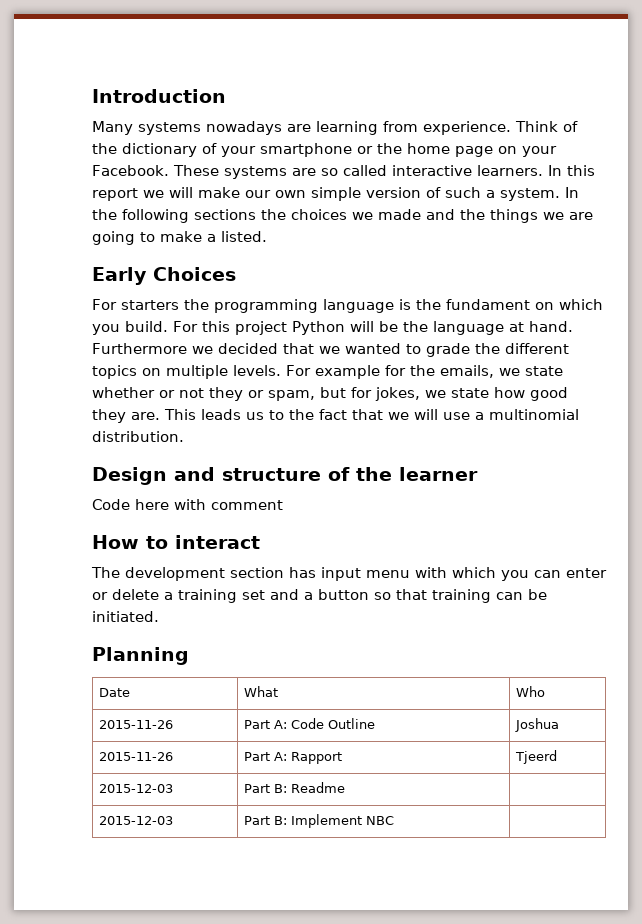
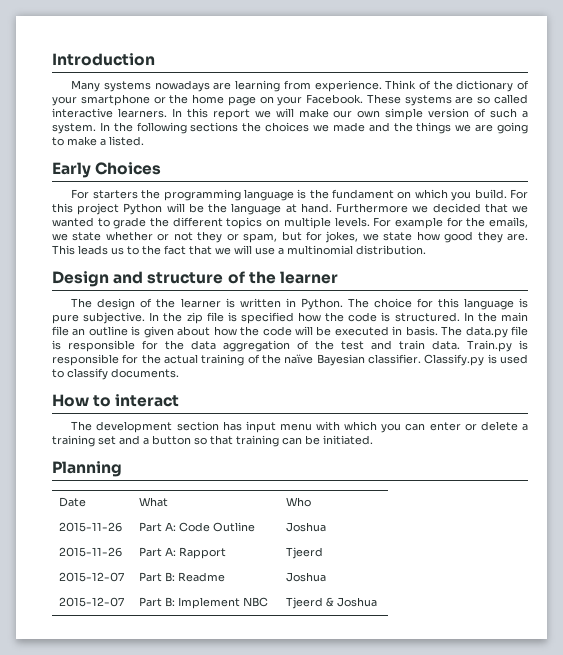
[92,499,283,510] Code here with comment -> [71,298,528,310] [52,312,528,324] [52,326,528,338] [52,340,528,352] [52,354,528,366] [52,368,179,380] The design of the learner is written in Python. The choice for this language is pure subjective. In the zip file is specified how the code is structured. In the main file an outline is given about how the code will be executed in basis. The data.py file is responsible for the data aggregation of the test and train data. Train.py is responsible for the actual training of the naïve Bayesian classifier. Classify.py is used to classify documents.
[99,784,174,793] 2015-12-03 -> [59,572,125,582] 2015-12-07
[99,816,174,825] // 2015-12-03 -> [286,572,327,582] [59,597,125,607] Joshua // 2015-12-07
(395, 820) none -> [286,597,378,609] Tjeerd & Joshua

